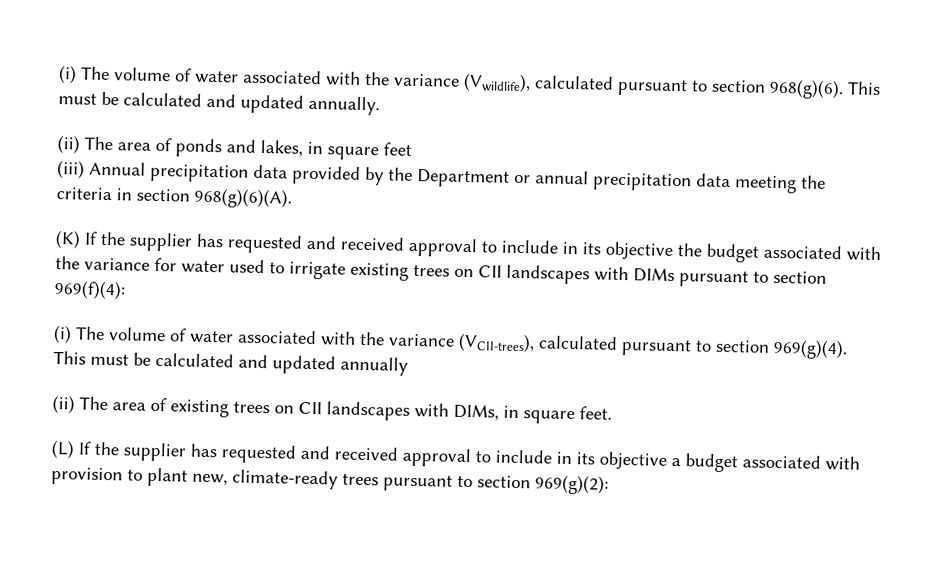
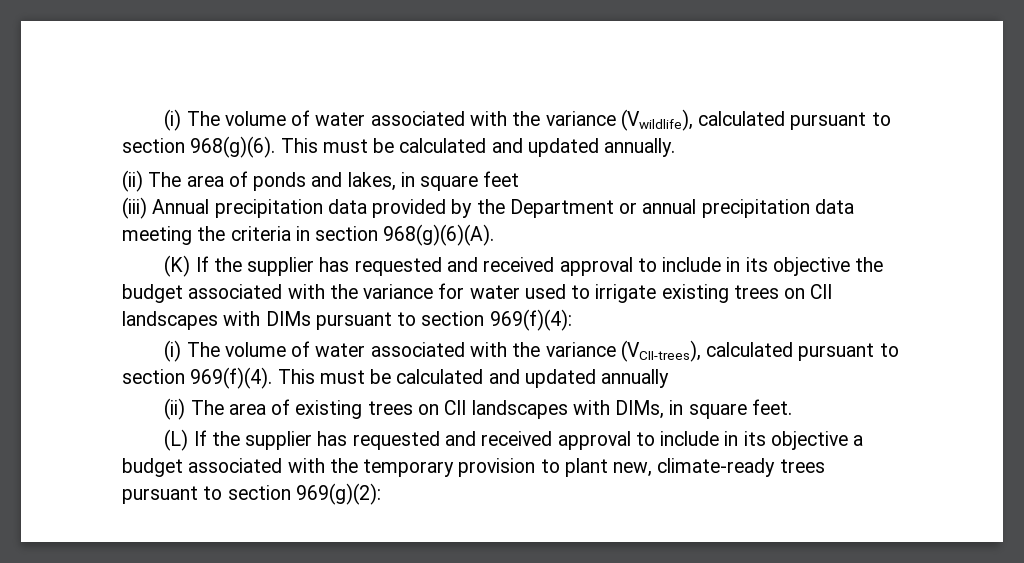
[773,338,848,360] 969(g)(4). -> [190,367,273,389] 969(f)(4).
(860, 463) none -> [329,458,455,477] the temporary

